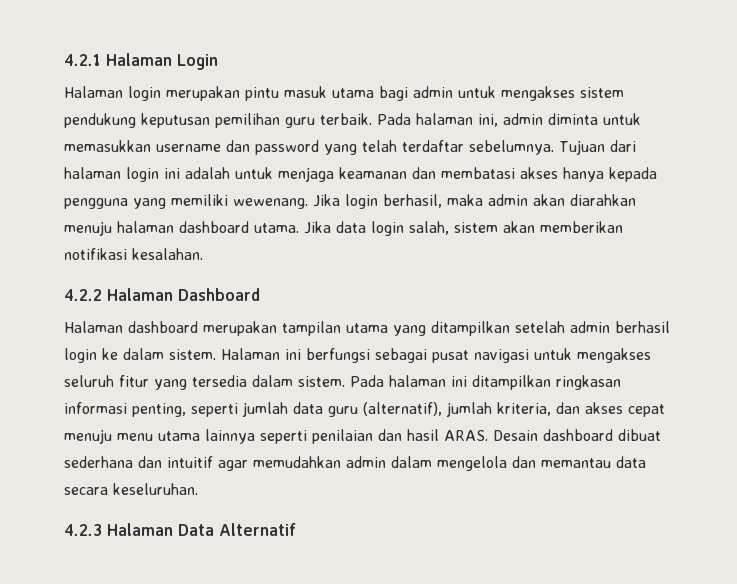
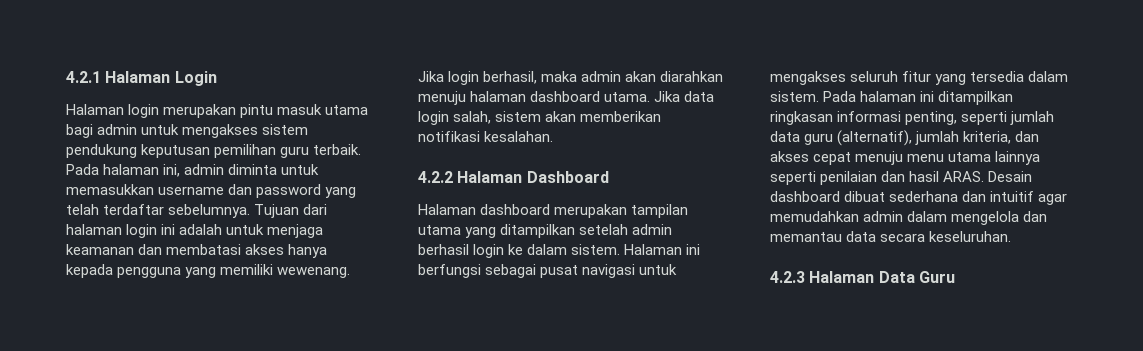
[219,523,296,536] Alternatif -> [918,271,955,283] Guru

